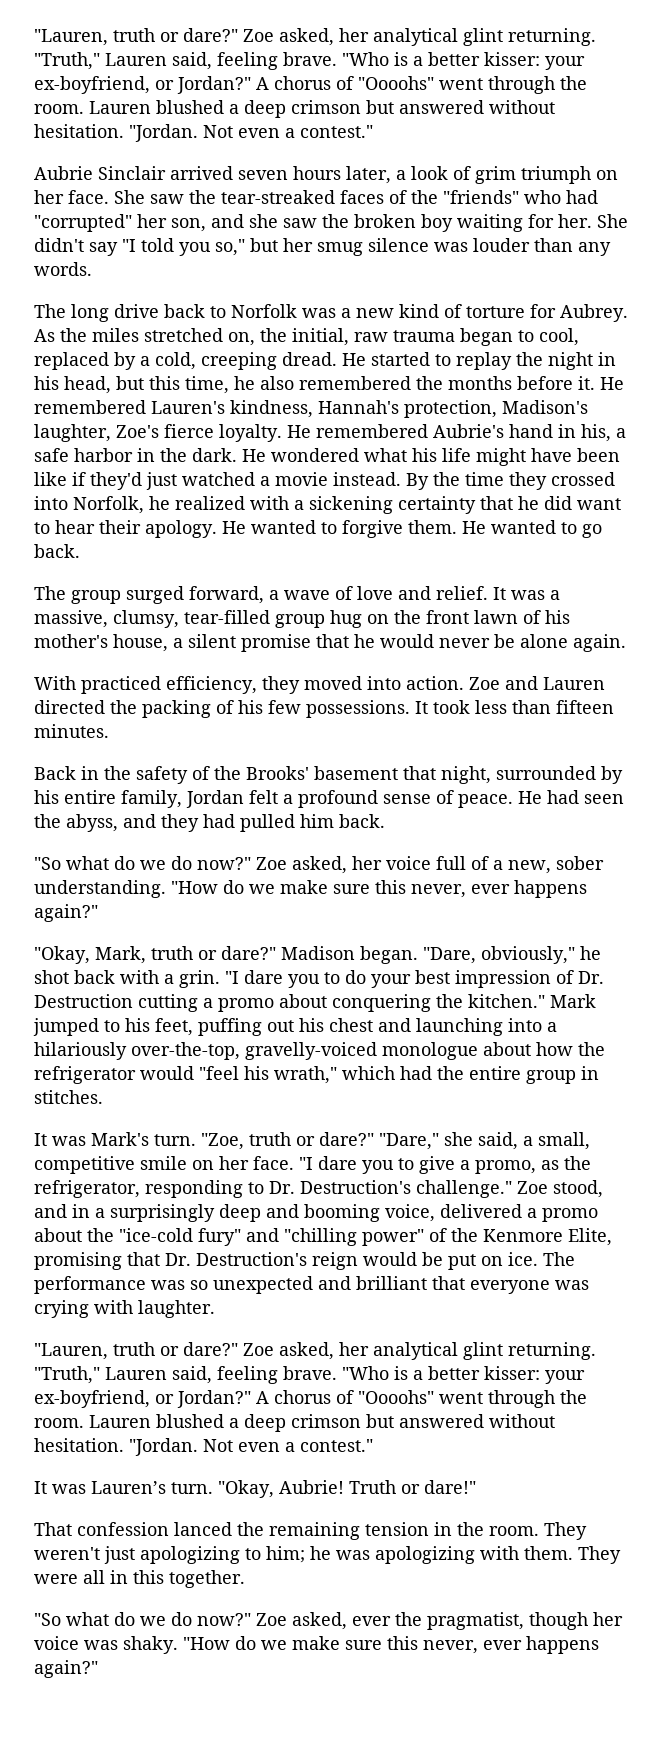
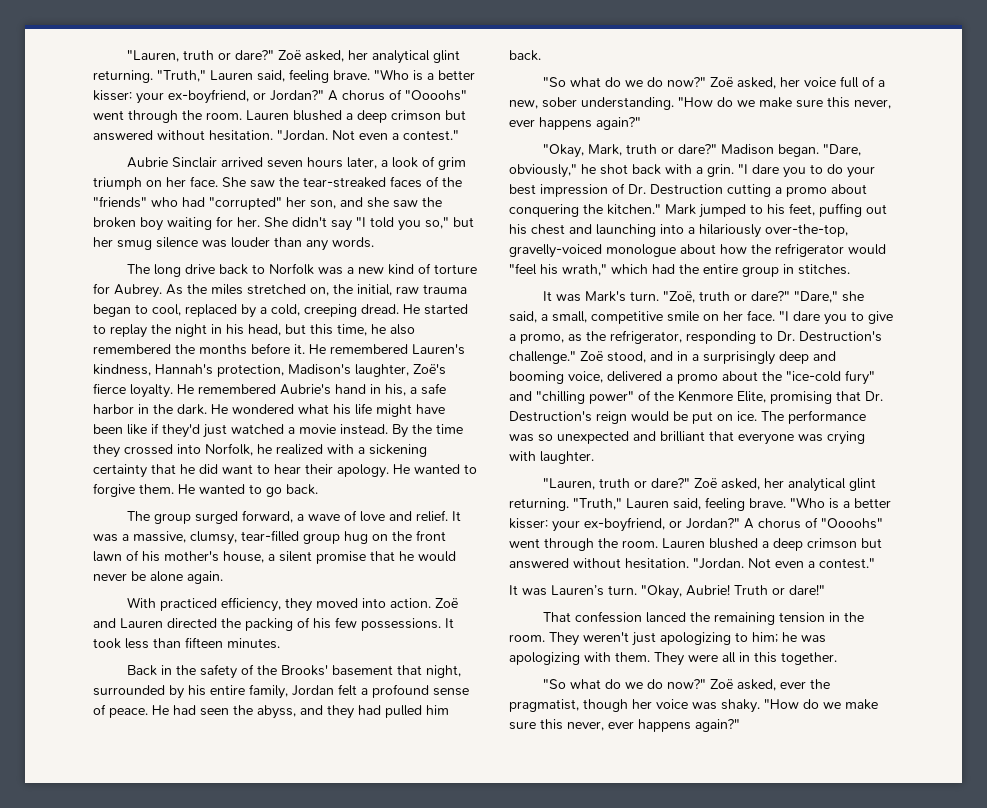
[34,28,274,46] "Lauren, truth or dare?" Zoe -> [126,50,301,62] "Lauren, truth or dare?" Zoë
[116,425,159,438] Zoe's -> [413,364,446,375] Zoë's
[469,677,500,690] Zoe -> [434,598,458,608] Zoë
[256,857,287,870] Zoe -> [709,77,733,87] Zoë
[201,1133,244,1150] "Zoe, -> [662,291,695,303] "Zoë,
[517,1181,548,1194] Zoe -> [580,351,603,361] Zoë
[243,1343,274,1356] Zoe -> [693,478,717,488] Zoë
[256,1613,287,1626] Zoe -> [709,679,733,689] Zoë

